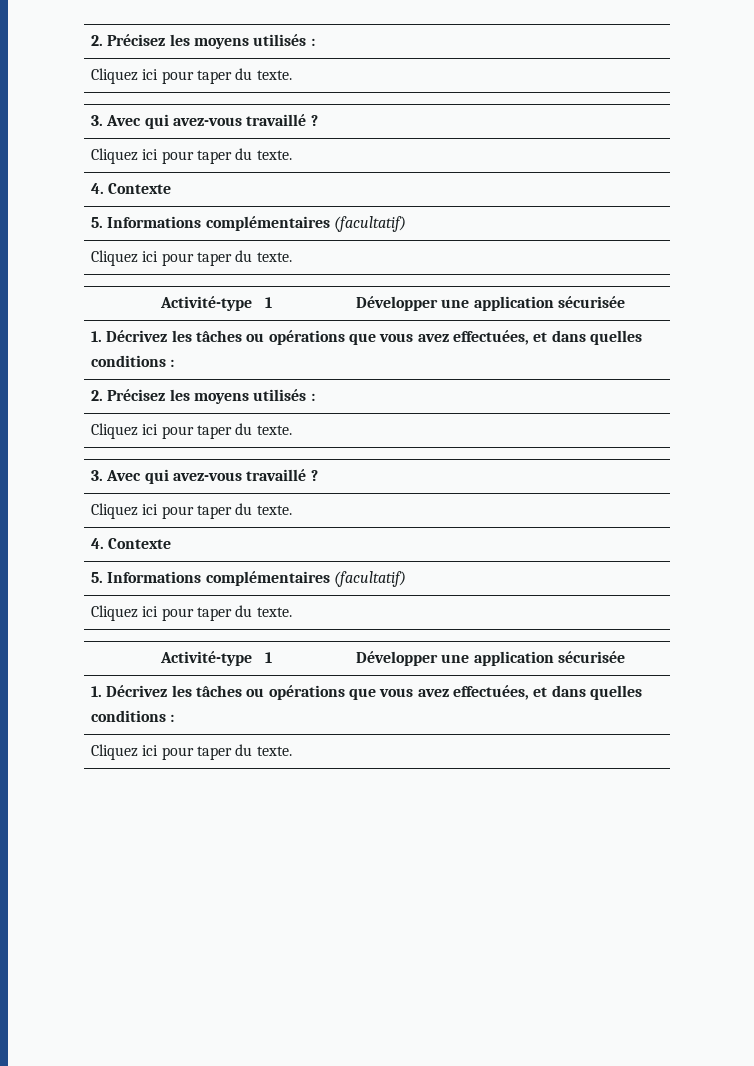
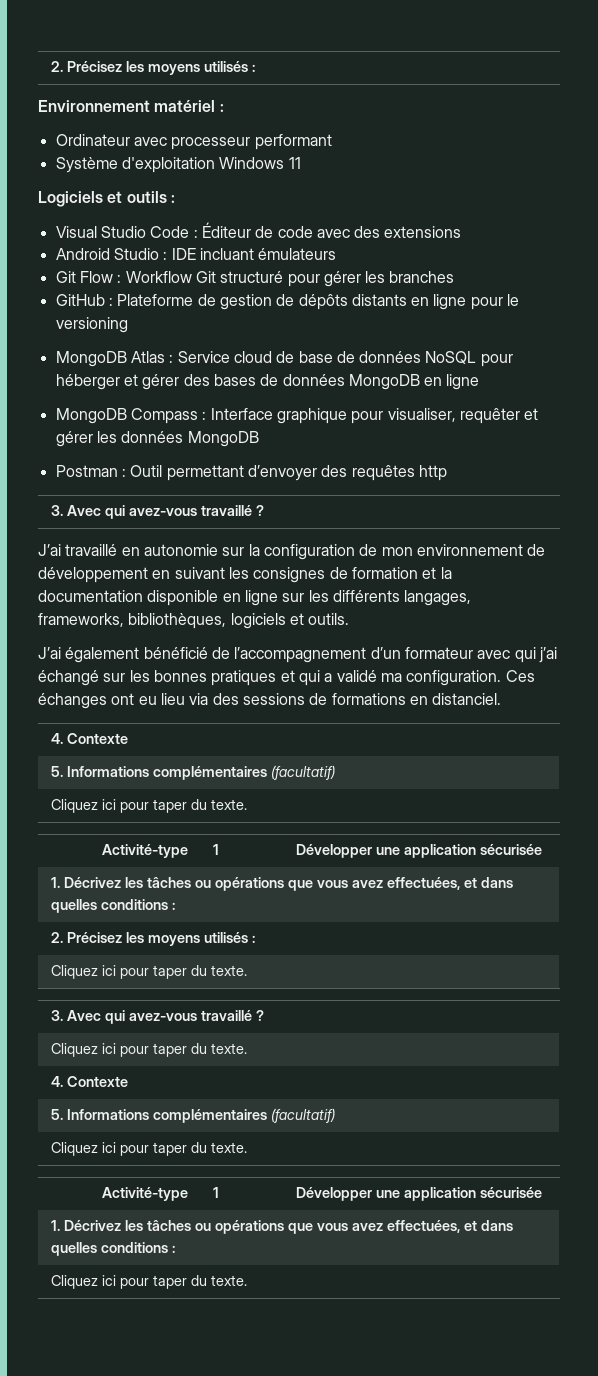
[91,34,315,49] [91,68,292,84] [91,114,318,129] [91,148,292,164] 2. Précisez les moyens utilisés : // Cliquez ici pour taper du texte. // 3. Avec qui avez-vous travaillé ? // Cliquez ici pour taper du texte. -> [50,61,255,75] [38,100,224,112] [55,134,332,150] [55,157,301,173] [38,191,175,207] [55,222,462,238] [55,248,337,260] [55,271,455,287] [55,294,520,310] [55,317,128,333] [55,351,513,367] [55,374,480,390] [55,408,539,424] [55,431,259,447] [55,465,447,481] [50,505,264,519] [38,544,546,560] [38,567,452,583] [38,590,472,606] [38,613,350,629] [38,647,557,663] [38,670,535,686] [38,693,502,709] 2. Précisez les moyens utilisés : // Environnement matériel : // Ordinateur avec processeur performant // Système d'exploitation Windows 11 // Logiciels et outils : // Visual Studio Code : Éditeur de code avec des extensions // Android Studio : IDE incluant émulateurs // Git Flow : Workflow Git structuré pour gérer les branches // GitHub : Plateforme de gestion de dépôts distants en ligne pour le versioning // MongoDB Atlas : Service cloud de base de données NoSQL pour héberger et gérer des bases de données MongoDB en ligne // MongoDB Compass : Interface graphique pour visualiser, requêter et gérer les données MongoDB // Postman : Outil permettant d’envoyer des requêtes http // 3. Avec qui avez-vous travaillé ? // J’ai travaillé en autonomie sur la configuration de mon environnement de développement en suivant les consignes de formation et la documentation disponible en ligne sur les différents langages, frameworks, bibliothèques, logiciels et outils. // J’ai également bénéficié de l’accompagnement d’un formateur avec qui j’ai échangé sur les bonnes pratiques et qui a validé ma configuration. Ces échanges ont eu lieu via des sessions de formations en distanciel.

